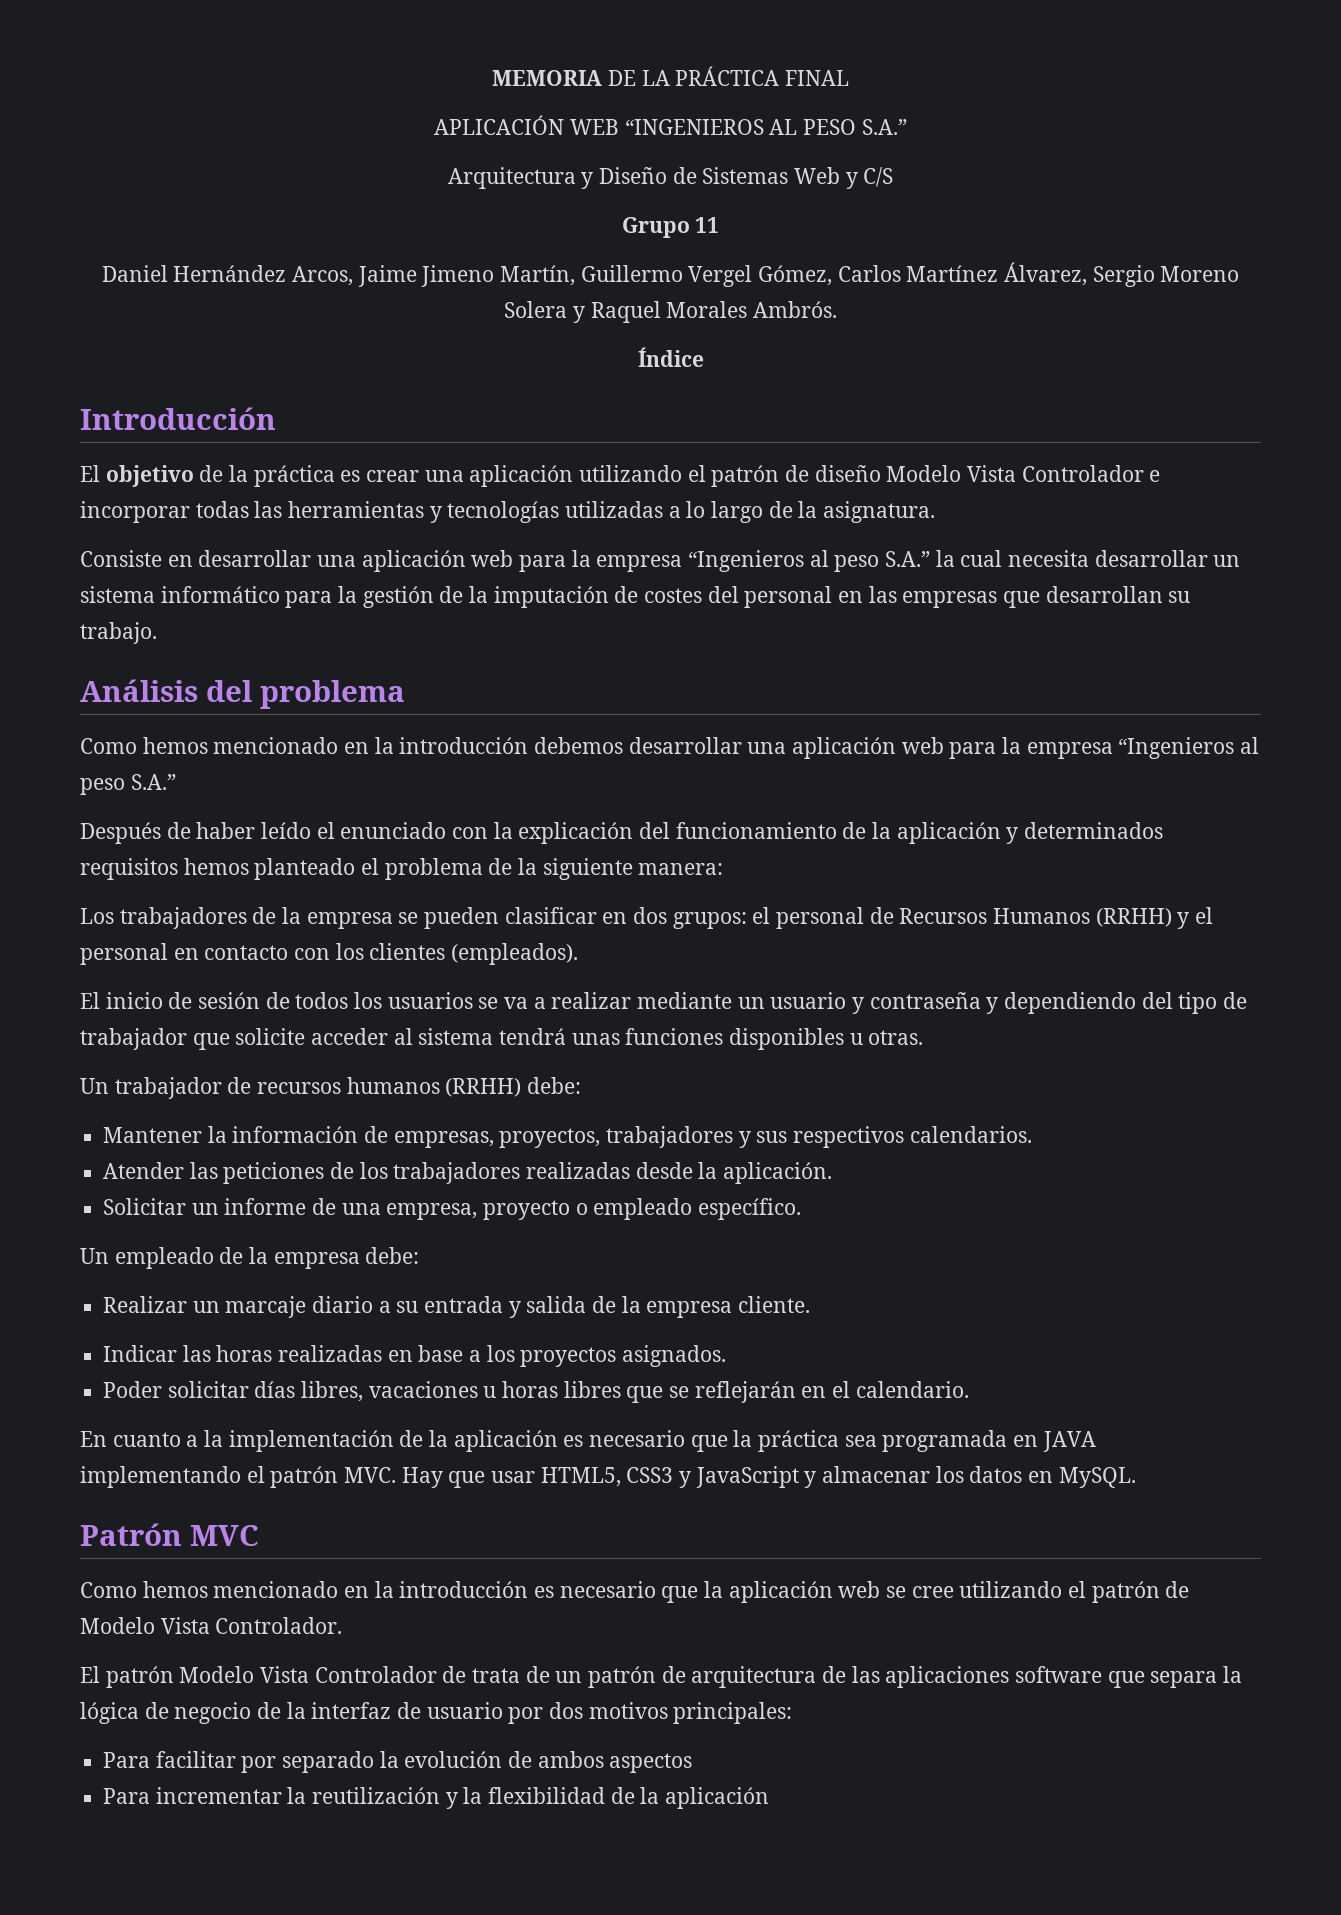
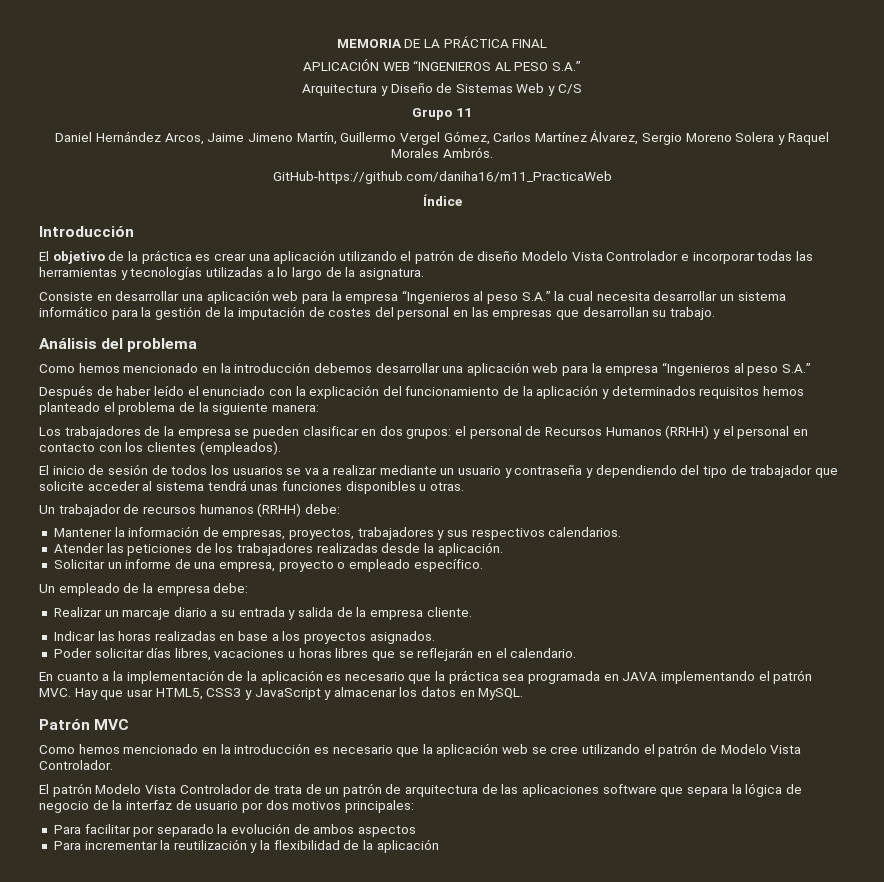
(837, 309) none -> [272,171,612,184] // GitHub-https://github.com/daniha16/m11_PracticaWeb

